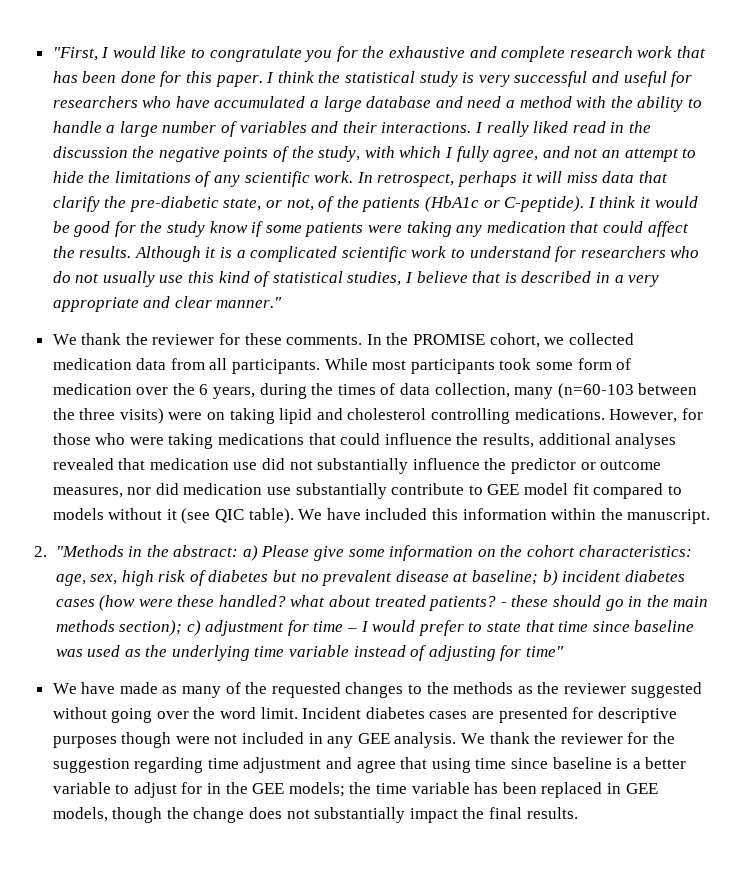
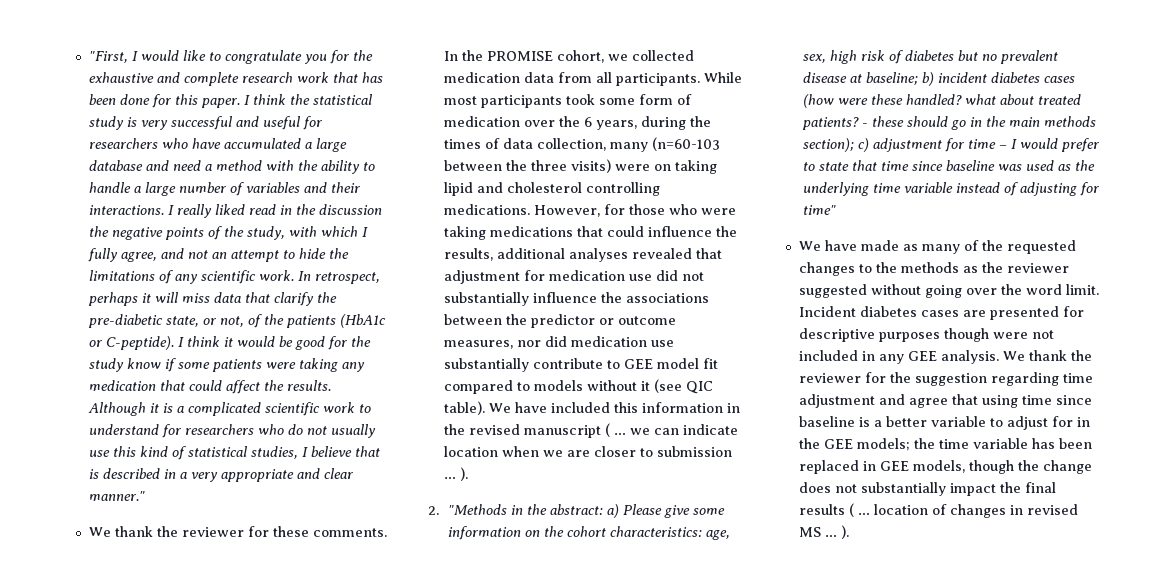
(146, 464) none -> [443,270,545,284] adjustment for
(507, 464) none -> [625,293,709,303] [443,314,527,325] associations between the
[551,508,711,524] within the manuscript. -> [726,403,740,413] [443,423,738,438] [443,446,732,457] [443,467,468,481] in the revised manuscript ( … we can indicate location when we are closer to submission … ).
[526,807,578,819] results. -> [798,503,1078,518] [798,525,849,539] results ( … location of changes in revised MS … ).

